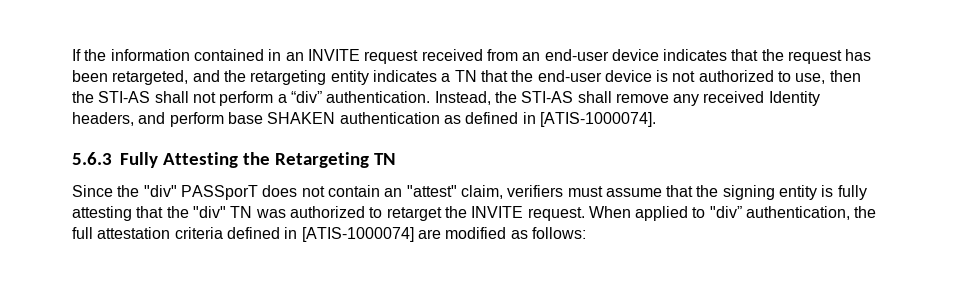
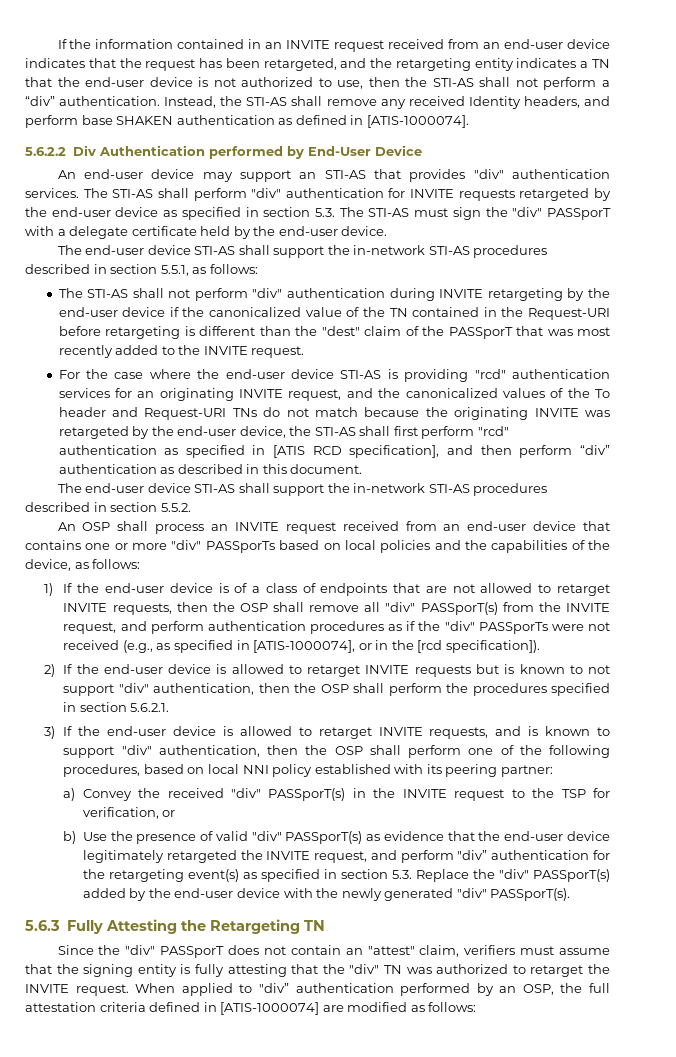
(656, 119) none -> [25,145,422,159] [57,169,611,182] [25,188,611,201] [25,207,612,220] [25,226,388,239] [57,245,548,258] [25,264,258,276] [58,288,610,301] [58,307,611,320] [58,326,611,339] [58,345,305,358] [58,369,610,382] [58,388,611,401] [58,407,610,420] [58,426,509,439] [58,445,610,458] [58,464,363,474] [57,483,548,496] [25,502,191,512] [57,521,610,534] [25,540,610,553] [25,559,141,571] [44,583,610,596] [63,602,610,615] [63,621,611,634] [63,640,540,653] [44,664,610,677] [63,683,610,696] [63,702,170,712] [44,726,610,739] [63,745,610,758] [63,764,553,777] [63,788,610,801] [82,807,176,819] [63,831,610,844] [82,850,610,863] [82,869,611,882] [82,888,571,901] // 5.6.2.2 Div Authentication performed by End-User Device // An end-user device may support an STI-AS that provides "div" authentication services. The STI-AS shall perform "div" authentication for INVITE requests retargeted by the end-user device as specified in section 5.3. The STI-AS must sign the "div" PASSporT with a delegate certificate held by the end-user device. // The end-user device STI-AS shall support the in-network STI-AS procedures described in section 5.5.1, as follows: // The STI-AS shall not perform "div" authentication during INVITE retargeting by the end-user device if the canonicalized value of the TN contained in the Request-URI before retargeting is different than the "dest" claim of the PASSporT that was most recently added to the INVITE request. // For the case where the end-user device STI-AS is providing "rcd" authentication services for an originating INVITE request, and the canonicalized values of the To header and Request-URI TNs do not match because the originating INVITE was retargeted by the end-user device, the STI-AS shall first perform "rcd" authentication as specified in [ATIS RCD specification], and then perform “div” authentication as described in this document. // The end-user device STI-AS shall support the in-network STI-AS procedures described in section 5.5.2. // An OSP shall process an INVITE request received from an end-user device that contains one or more "div" PASSporTs based on local policies and the capabilities of the device, as follows: // 1) If the end-user device is of a class of endpoints that are not allowed to retarget INVITE requests, then the OSP shall remove all "div" PASSporT(s) from the INVITE request, and perform authentication procedures as if the "div" PASSporTs were not received (e.g., as specified in [ATIS-1000074], or in the [rcd specification]). // 2) If the end-user device is allowed to retarget INVITE requests but is known to not support "div" authentication, then the OSP shall perform the procedures specified in section 5.6.2.1. // 3) If the end-user device is allowed to retarget INVITE requests, and is known to support "div" authentication, then the OSP shall perform one of the following procedures, based on local NNI policy established with its peering partner: // a) Convey the received "div" PASSporT(s) in the INVITE request to the TSP for verification, or // b) Use the presence of valid "div" PASSporT(s) as evidence that the end-user device legitimately retargeted the INVITE request, and perform "div” authentication for the retargeting event(s) as specified in section 5.3. Replace the "div" PASSporT(s) added by the end-user device with the newly generated "div" PASSporT(s).
[746,206,851,220] authentication, -> [295,983,554,996] authentication performed by an OSP,

